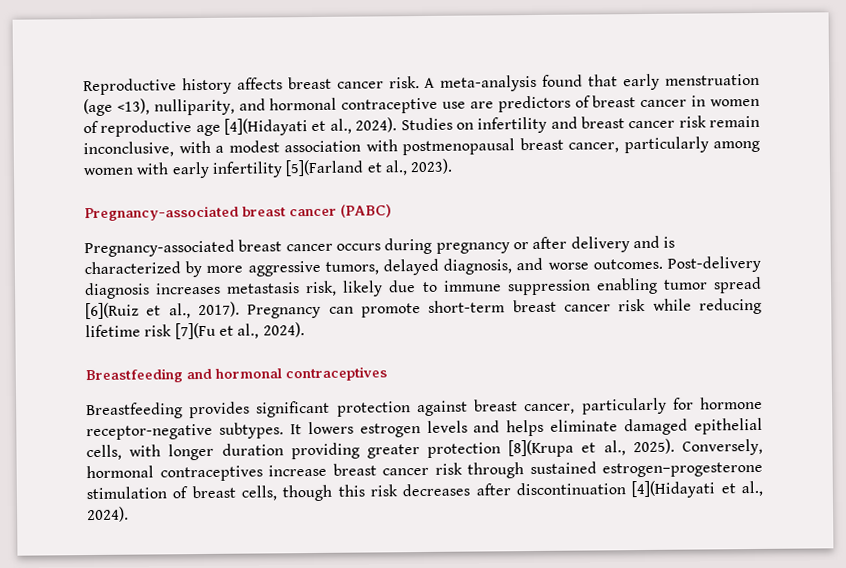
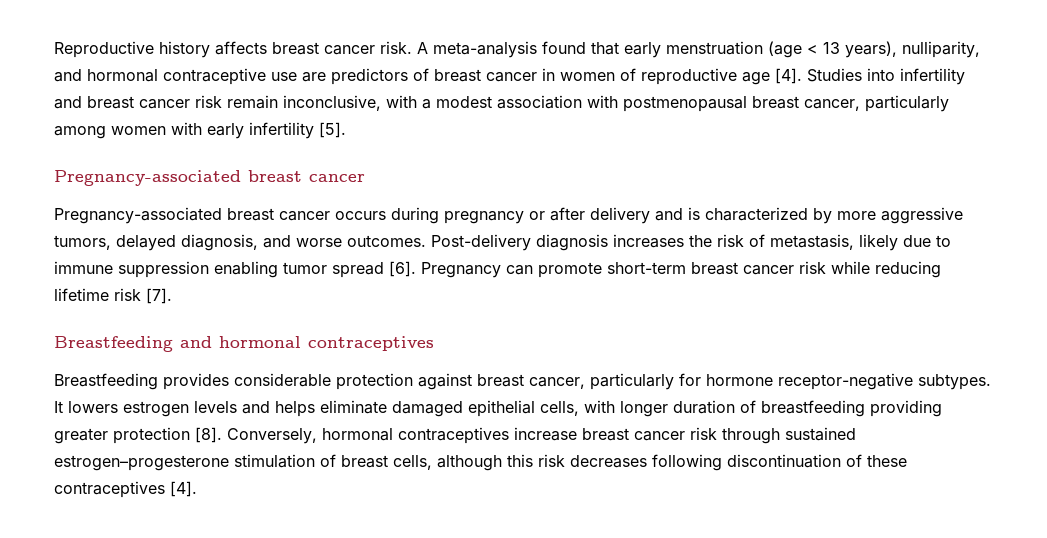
[116,98,150,115] <13), -> [807,41,897,58] < 13 years),
[224,117,474,136] [4](Hidayati et al., 2024). Studies on -> [775,68,895,84] [4]. Studies into
[285,158,454,177] [84,204,392,222] [5](Farland et al., 2023). // Pregnancy-associated breast cancer (PABC) -> [319,122,346,138] [54,170,365,186] [5]. // Pregnancy-associated breast cancer
[226,280,338,297] metastasis risk, -> [689,234,854,250] the risk of metastasis,
[85,301,240,320] [6](Ruiz et al., 2017). -> [389,261,416,277] [6].
[174,322,305,340] [7](Fu et al., 2024). -> [146,288,172,304] [7].
[256,400,331,418] significant -> [234,373,331,387] considerable
(284, 449) none -> [740,400,865,417] of breastfeeding
[508,438,675,458] [8](Krupa et al., 2025). -> [195,427,222,443] [8].
[282,484,333,502] though -> [437,455,502,471] although
[475,480,764,499] [87,506,129,523] after discontinuation [4](Hidayati et al., 2024). -> [652,454,907,471] [54,481,197,498] following discontinuation of these contraceptives [4].

